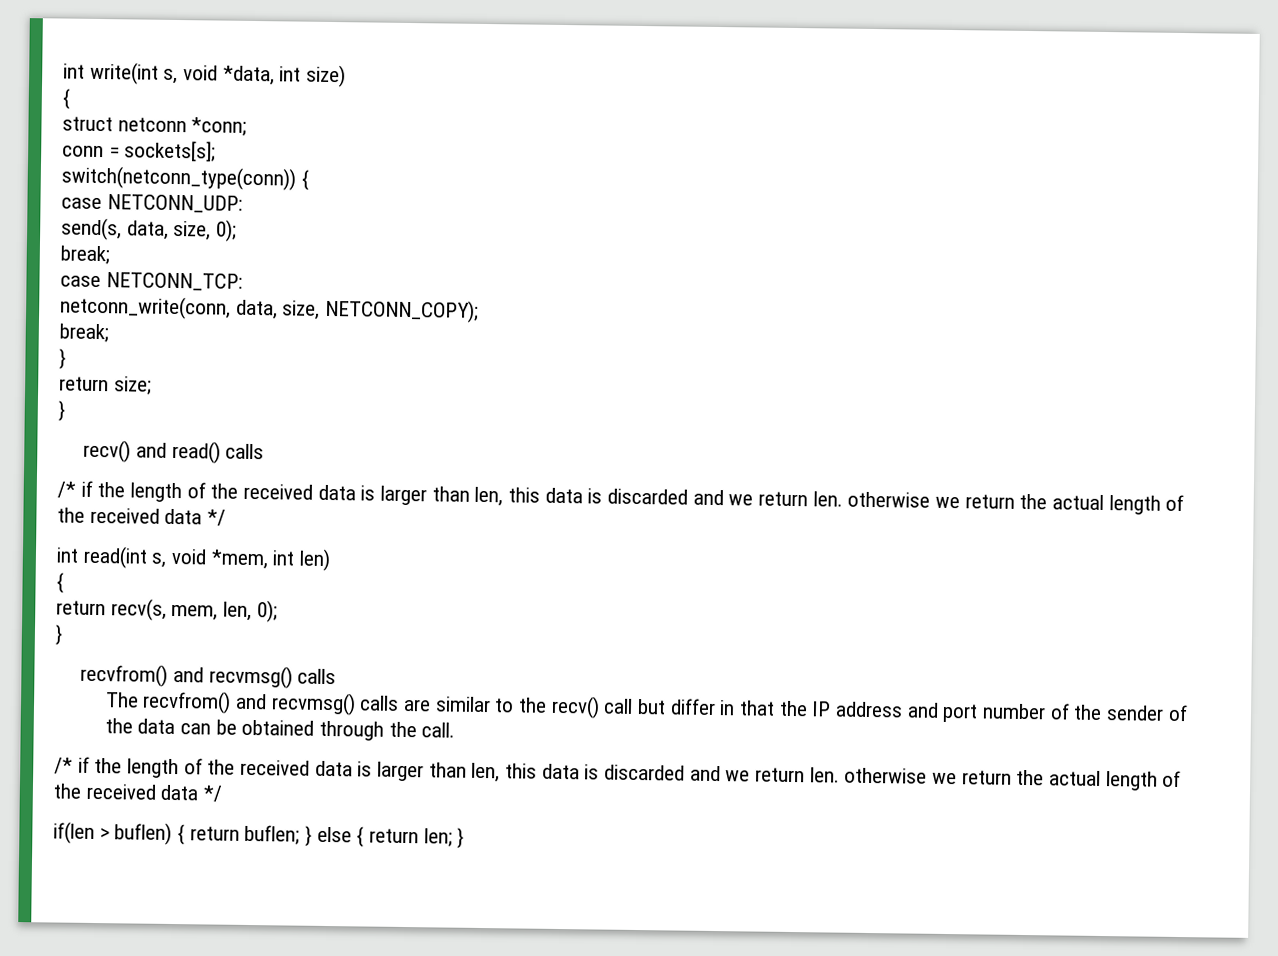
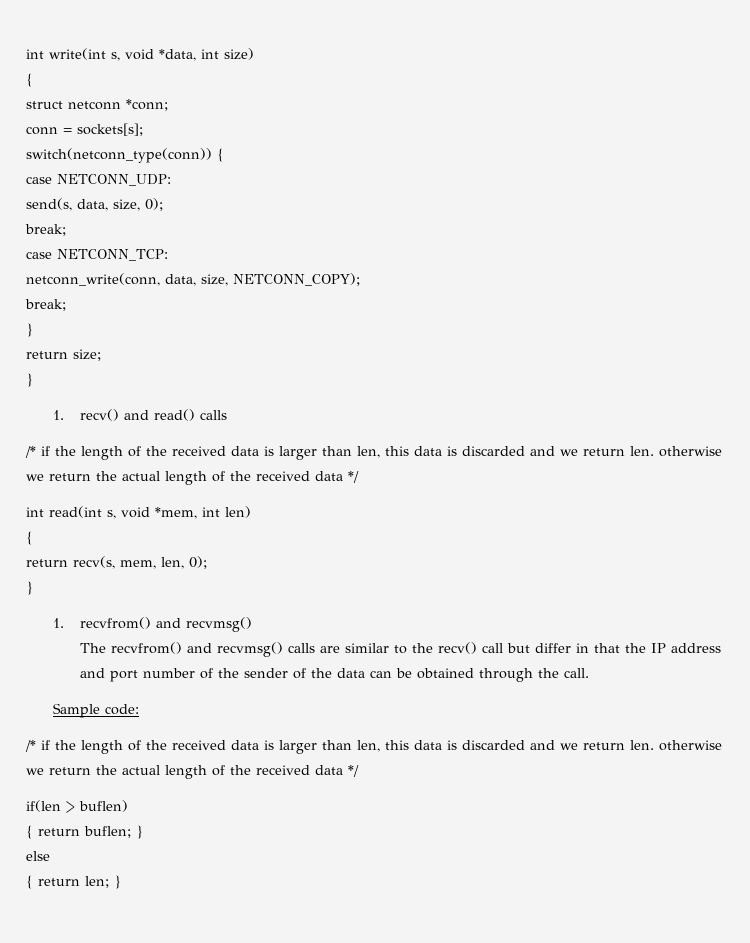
(65, 411) none -> [53,410,65,420] 1.
[80,663,337,689] recvfrom() and recvmsg() calls -> [53,617,253,632] 1. recvfrom() and recvmsg()
(456, 730) none -> [53,703,140,718] // Sample code:
(173, 834) none -> (128, 806) //
(313, 836) none -> (143, 832) //
(352, 834) none -> (50, 856) //

